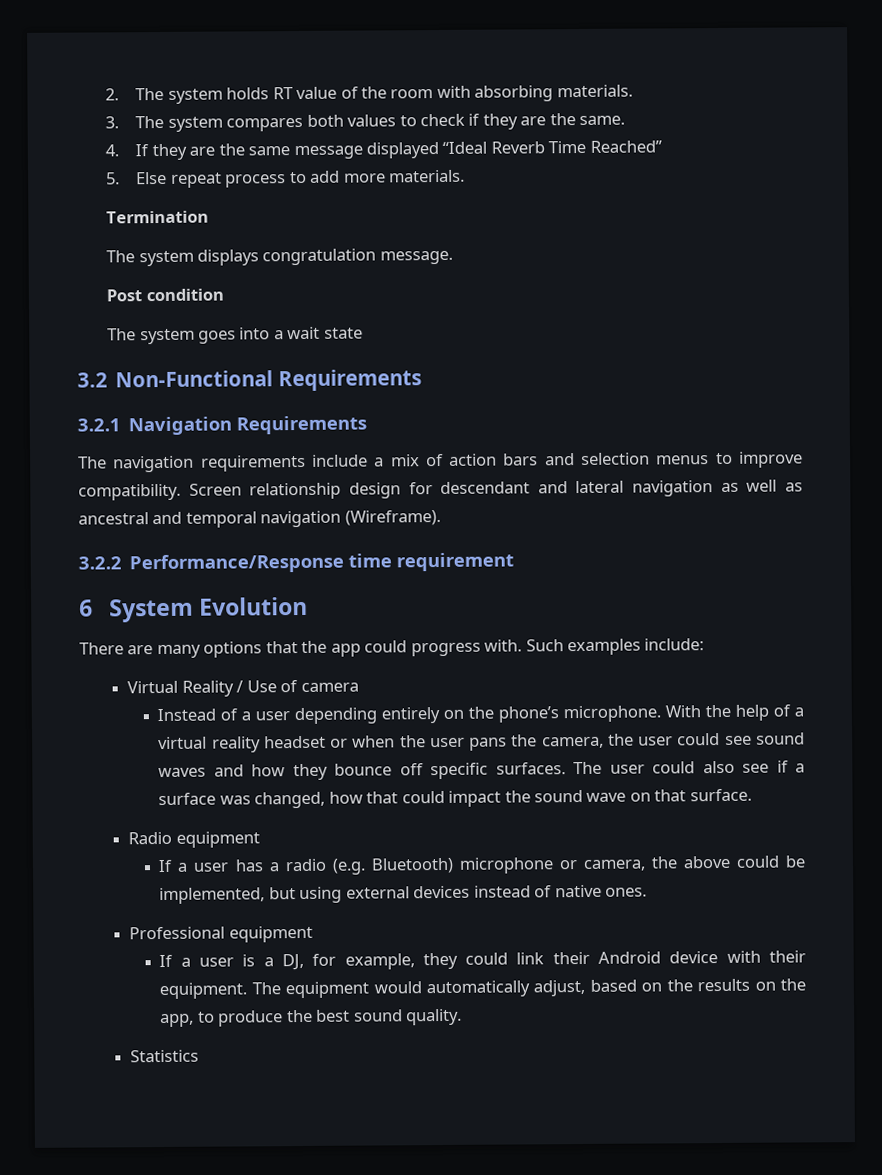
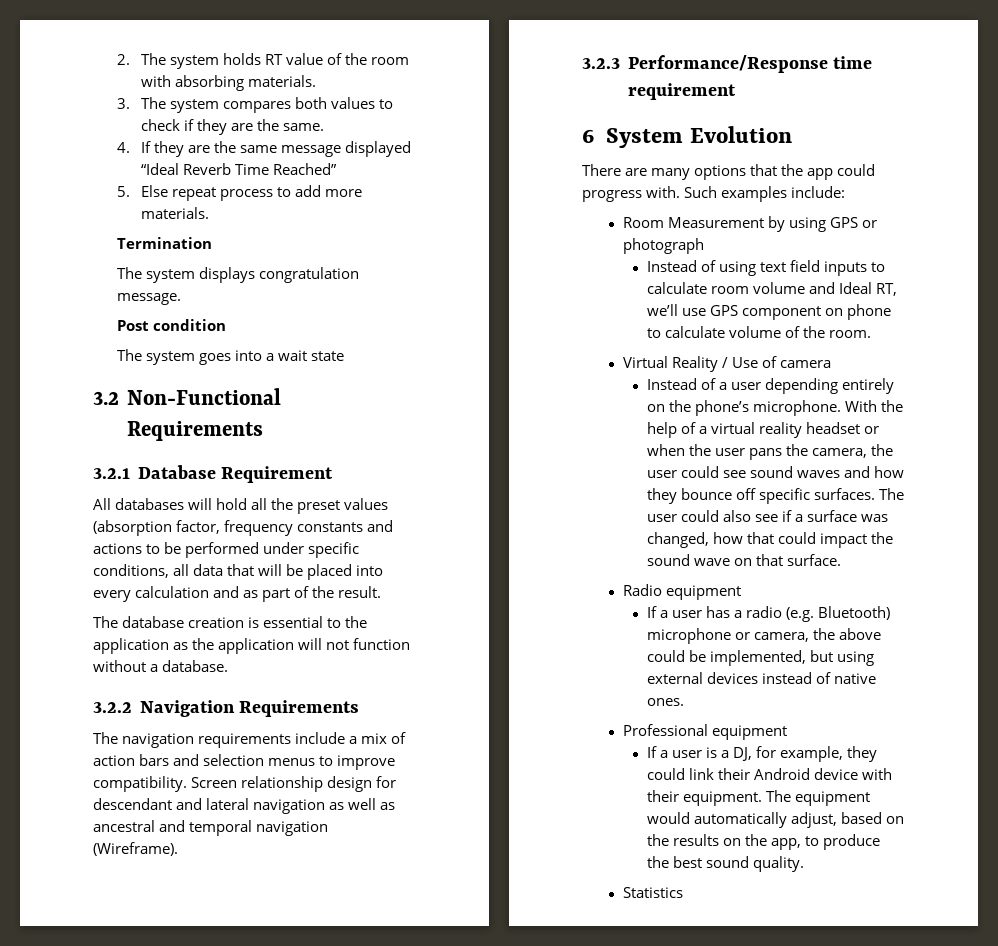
(121, 425) none -> [137,465,334,483] [93,498,389,514] [93,520,394,536] [93,542,360,558] [93,564,384,580] [93,586,382,602] [93,616,368,628] [93,638,411,654] [93,660,229,672] [93,702,132,713] Database Requirement // All databases will hold all the preset values (absorption factor, frequency constants and actions to be performed under specific conditions, all data that will be placed into every calculation and as part of the result. // The database creation is essential to the application as the application will not function without a database. // 3.2.2
[78,556,122,570] 3.2.2 -> [582,58,620,69] 3.2.3
(705, 644) none -> [622,216,877,232] [622,238,704,254] [646,260,885,276] [646,282,897,296] [646,304,891,320] [646,326,871,338] // Room Measurement by using GPS or photograph // Instead of using text field inputs to calculate room volume and Ideal RT, we’ll use GPS component on phone to calculate volume of the room.

